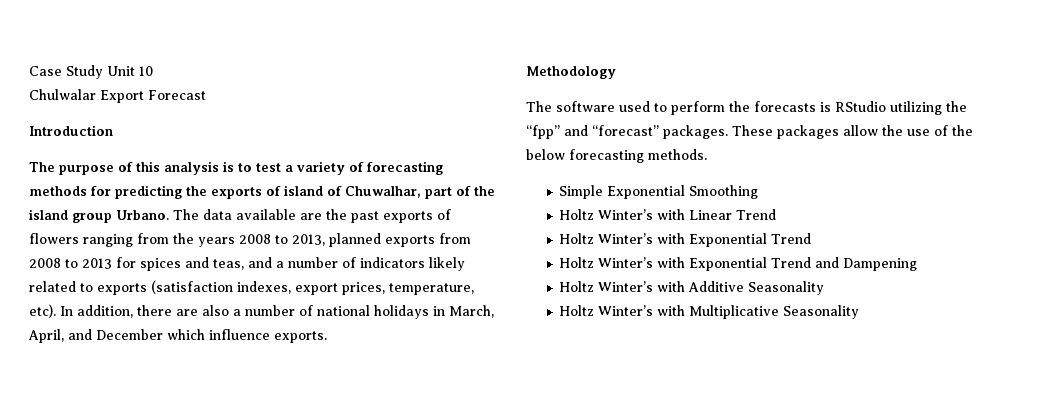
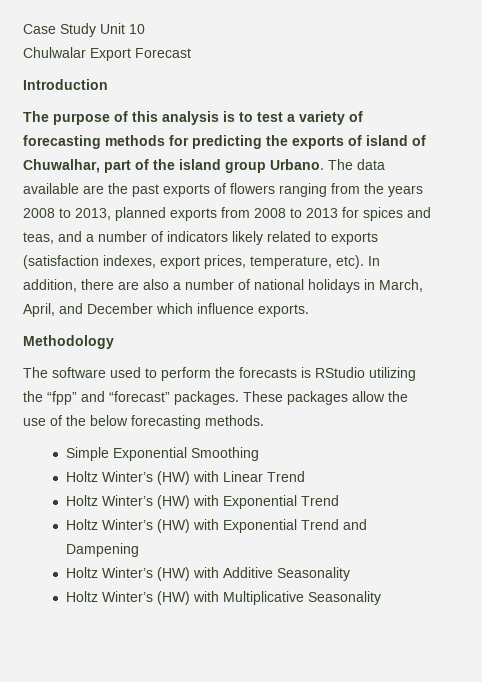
(654, 214) none -> [156,471,190,485] (HW)
(654, 238) none -> [156,495,190,509] (HW)
(654, 262) none -> [156,519,190,533] (HW)
(654, 286) none -> [156,567,190,581] (HW)
(654, 310) none -> [156,591,190,605] (HW)

